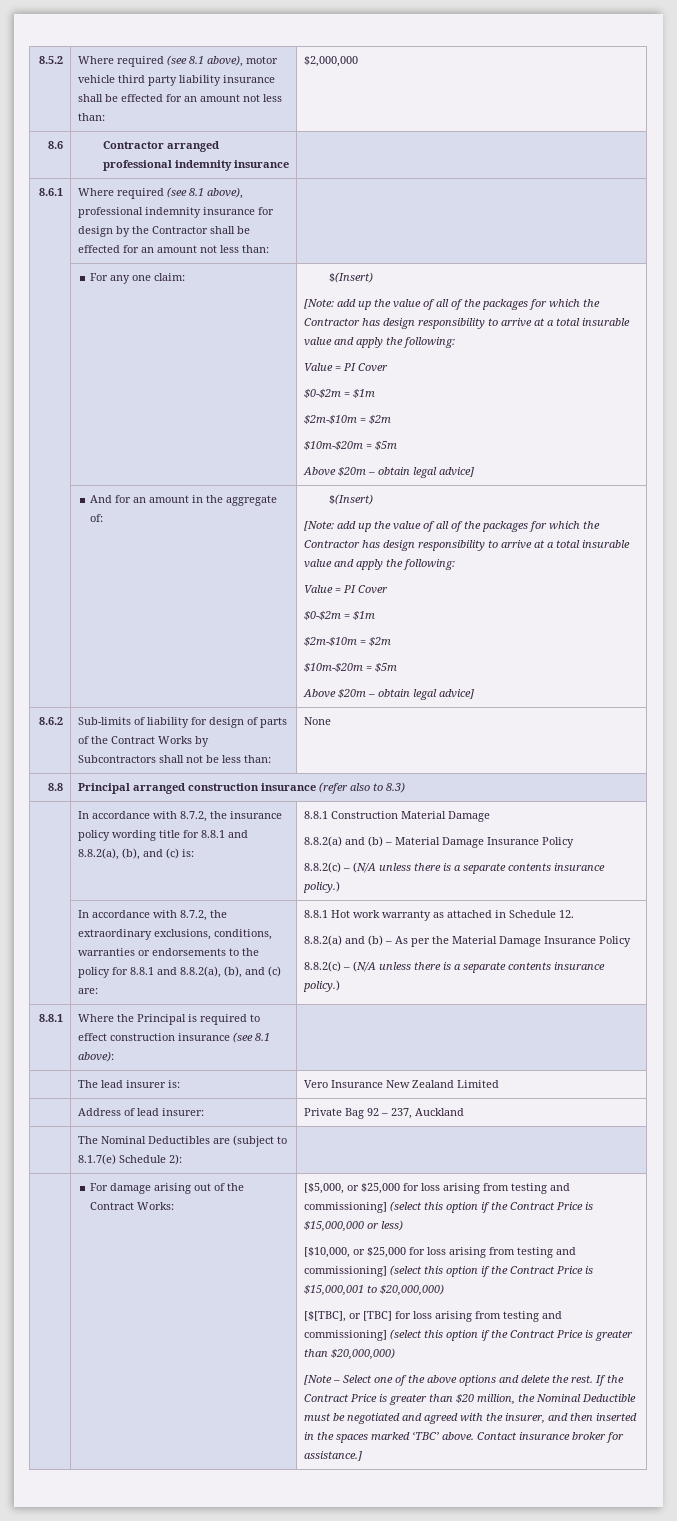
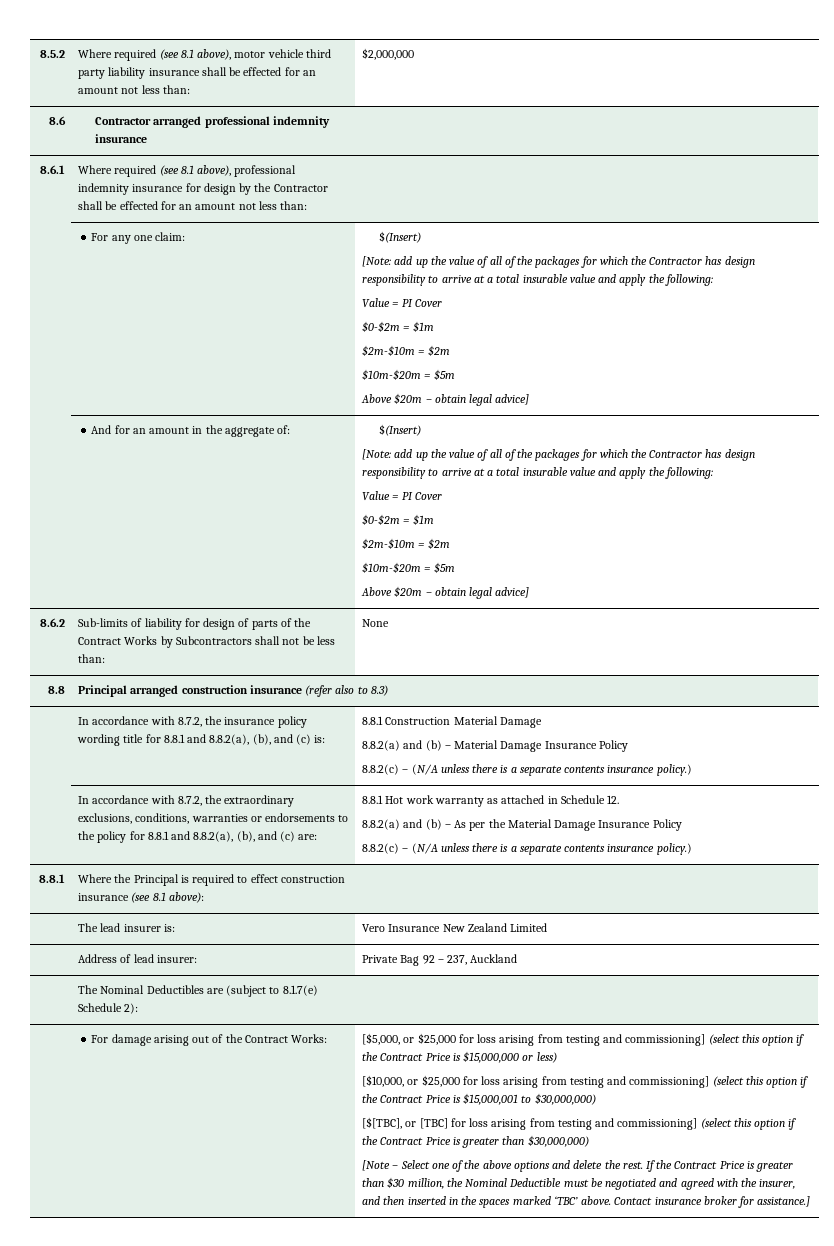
[380,1284,445,1296] $20,000,000) -> [534,1093,596,1105] $30,000,000)
[331,1348,396,1360] $20,000,000) -> [527,1135,589,1147] $30,000,000)
[456,1394,475,1403] $20 -> [387,1177,405,1188] $30

